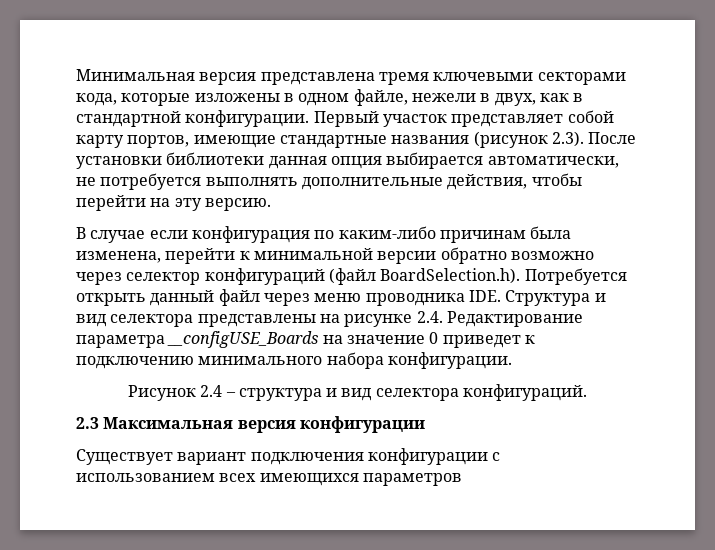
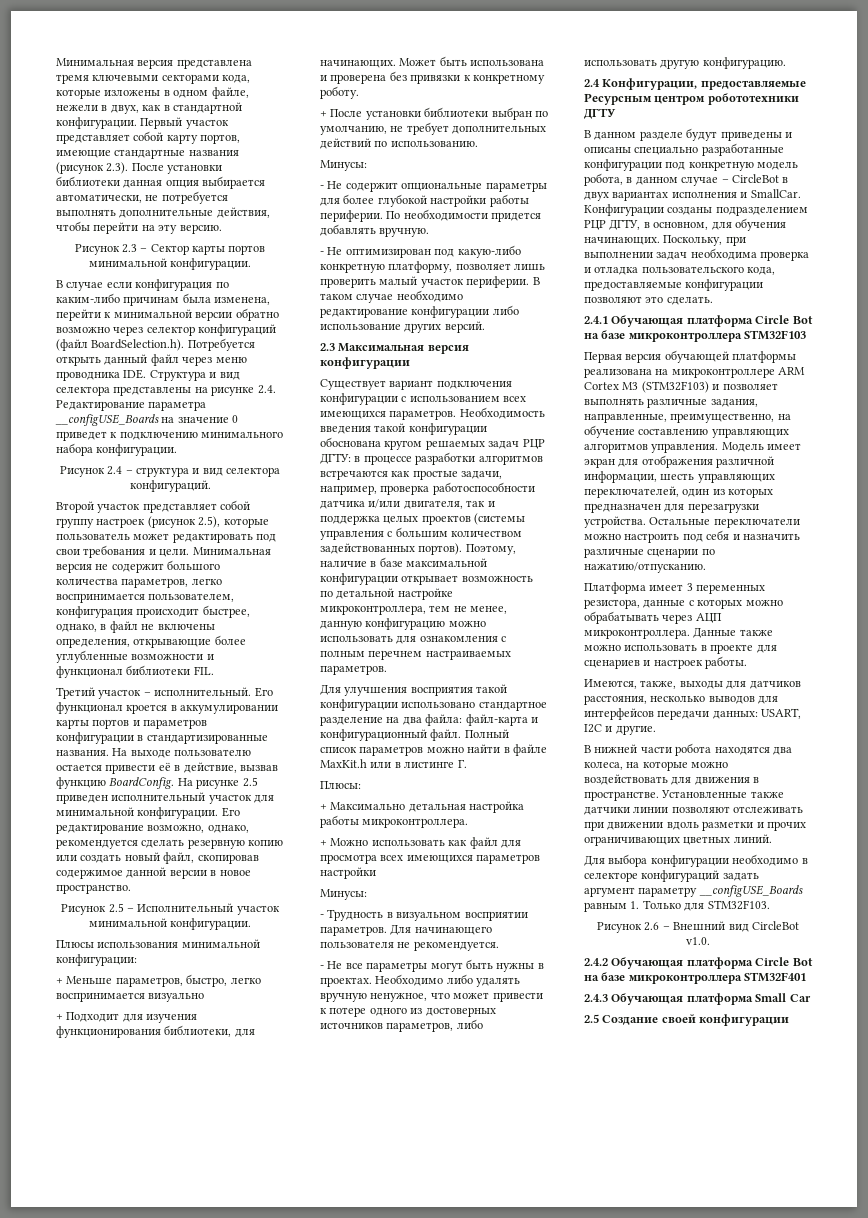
(271, 204) none -> [74,244,266,255] [88,258,252,270] // Рисунок 2.3 – Сектор карты портов минимальной конфигурации.
(588, 392) none -> [56,500,251,513] [56,516,269,528] [56,533,277,543] [56,545,271,558] [56,560,221,573] [56,578,222,588] [56,593,235,603] [56,605,250,618] [56,621,215,633] [56,635,246,648] [56,650,214,663] [56,665,214,678] [56,687,273,699] [56,702,279,714] [56,719,208,729] [56,732,268,744] [56,748,252,758] [56,762,278,774] [56,777,258,789] [56,792,275,804] [56,807,240,819] [56,824,249,834] [56,839,284,849] [56,852,259,864] [56,867,251,879] [56,884,131,894] [61,903,280,915] [88,918,252,930] [56,939,260,948] [56,954,137,966] [56,974,261,987] [56,992,205,1002] [56,1012,198,1023] [56,1025,255,1038] [320,56,545,68] [320,71,545,84] [320,86,359,99] [320,107,548,120] [320,122,547,135] [320,138,478,149] [320,160,367,171] [320,181,547,192] [320,194,529,207] [320,209,542,222] [320,224,430,237] [320,245,521,258] [320,261,546,273] [320,276,540,288] [320,290,463,303] [320,305,519,318] [320,321,485,333] // Второй участок представляет собой группу настроек (рисунок 2.5), которые пользователь может редактировать под свои требования и цели. Минимальная версия не содержит большого количества параметров, легко воспринимается пользователем, конфигурация происходит быстрее, однако, в файл не включены определения, открывающие более углубленные возможности и функционал библиотеки FIL. // Третий участок – исполнительный. Его функционал кроется в аккумулировании карты портов и параметров конфигурации в стандартизированные названия. На выходе пользователю остается привести её в действие, вызвав функцию BoardConfig. На рисунке 2.5 приведен исполнительный участок для минимальной конфигурации. Его редактирование возможно, однако, рекомендуется сделать резервную копию или создать новый файл, скопировав содержимое данной версии в новое пространство. // Рисунок 2.5 – Исполнительный участок минимальной конфигурации. // Плюсы использования минимальной конфигурации: // + Меньше параметров, быстро, легко воспринимается визуально // + Подходит для изучения функционирования библиотеки, для начинающих. Может быть использована и проверена без привязки к конкретному роботу. // + После установки библиотеки выбран по умолчанию, не требует дополнительных действий по использованию. // Минусы: // - Не содержит опциональные параметры для более глубокой настройки работы периферии. По необходимости придется добавлять вручную. // - Не оптимизирован под какую-либо конкретную платформу, позволяет лишь проверить малый участок периферии. В таком случае необходимо редактирование конфигурации либо использование других версий.
[362,473,462,486] параметров -> [389,407,545,420] [320,423,487,435] [320,437,545,450] [320,452,543,465] [320,470,503,480] [320,482,535,495] [320,499,495,509] [320,513,526,525] [320,527,523,540] [320,543,516,555] [320,557,488,567] [320,573,533,585] [320,588,453,600] [320,605,508,615] [320,618,486,630] [320,635,507,644] [320,650,511,660] [320,665,387,675] [320,684,508,696] [320,699,547,711] [320,714,538,726] [320,729,509,741] [320,744,547,756] [320,759,467,768] [320,781,361,789] [320,801,525,813] [320,815,469,828] [320,837,521,849] [320,854,541,864] [320,867,376,879] [320,889,367,900] [320,909,528,921] [320,924,492,936] [320,941,499,951] [320,959,544,972] [320,974,521,987] [320,992,543,1002] [320,1007,496,1017] [320,1019,483,1032] [584,57,786,69] [584,78,806,90] [584,93,799,105] [584,108,616,119] [584,128,792,141] [584,143,784,156] [584,159,799,171] [584,173,789,186] [584,189,801,201] [584,204,808,216] [584,218,786,231] [584,235,746,246] [584,248,810,261] [584,266,776,275] [584,279,764,291] [584,296,713,305] [584,315,813,327] [584,330,807,342] [584,350,797,363] [584,367,806,378] [584,381,778,393] [584,398,758,408] [584,413,791,423] [584,425,789,438] [584,442,802,453] [584,455,775,468] [584,471,775,483] [584,486,774,498] [584,503,759,513] [584,516,800,528] [584,530,800,543] [584,548,715,558] [584,562,706,573] [584,582,766,594] [584,599,783,609] [584,611,722,624] [584,627,773,639] [584,644,777,654] [584,656,748,669] [584,679,801,689] [584,695,779,705] [584,708,802,720] [584,724,656,735] [584,743,792,756] [584,761,729,771] [584,774,760,785] [584,790,784,801] [584,806,804,815] [584,821,806,831] [584,834,772,846] [584,854,808,867] [584,870,759,882] [584,885,803,897] [584,900,770,912] [597,921,799,933] [686,937,710,945] [584,957,813,969] [584,972,807,984] [584,993,811,1005] [584,1014,790,1026] параметров. Необходимость введения такой конфигурации обоснована кругом решаемых задач РЦР ДГТУ: в процессе разработки алгоритмов встречаются как простые задачи, например, проверка работоспособности датчика и/или двигателя, так и поддержка целых проектов (системы управления с большим количеством задействованных портов). Поэтому, наличие в базе максимальной конфигурации открывает возможность по детальной настройке микроконтроллера, тем не менее, данную конфигурацию можно использовать для ознакомления с полным перечнем настраиваемых параметров. // Для улучшения восприятия такой конфигурации использовано стандартное разделение на два файла: файл-карта и конфигурационный файл. Полный список параметров можно найти в файле MaxKit.h или в листинге Г. // Плюсы: // + Максимально детальная настройка работы микроконтроллера. // + Можно использовать как файл для просмотра всех имеющихся параметров настройки // Минусы: // - Трудность в визуальном восприятии параметров. Для начинающего пользователя не рекомендуется. // - Не все параметры могут быть нужны в проектах. Необходимо либо удалять вручную ненужное, что может привести к потере одного из достоверных источников параметров, либо использовать другую конфигурацию. // 2.4 Конфигурации, предоставляемые Ресурсным центром робототехники ДГТУ // В данном разделе будут приведены и описаны специально разработанные конфигурации под конкретную модель робота, в данном случае – CircleBot в двух вариантах исполнения и SmallCar. Конфигурации созданы подразделением РЦР ДГТУ, в основном, для обучения начинающих. Поскольку, при выполнении задач необходима проверка и отладка пользовательского кода, предоставляемые конфигурации позволяют это сделать. // 2.4.1 Обучающая платформа Circle Bot на базе микроконтроллера STM32F103 // Первая версия обучающей платформы реализована на микроконтроллере ARM Cortex M3 (STM32F103) и позволяет выполнять различные задания, направленные, преимущественно, на обучение составлению управляющих алгоритмов управления. Модель имеет экран для отображения различной информации, шесть управляющих переключателей, один из которых предназначен для перезагрузки устройства. Остальные переключатели можно настроить под себя и назначить различные сценарии по нажатию/отпусканию. // Платформа имеет 3 переменных резистора, данные с которых можно обрабатывать через АЦП микроконтроллера. Данные также можно использовать в проекте для сценариев и настроек работы. // Имеются, также, выходы для датчиков расстояния, несколько выводов для интерфейсов передачи данных: USART, I2C и другие. // В нижней части робота находятся два колеса, на которые можно воздействовать для движения в пространстве. Установленные также датчики линии позволяют отслеживать при движении вдоль разметки и прочих ограничивающих цветных линий. // Для выбора конфигурации необходимо в селекторе конфигураций задать аргумент параметру __configUSE_Boards равным 1. Только для STM32F103. // Рисунок 2.6 – Внешний вид CircleBot v1.0. // 2.4.2 Обучающая платформа Circle Bot на базе микроконтроллера STM32F401 // 2.4.3 Обучающая платформа Small Car // 2.5 Создание своей конфигурации

